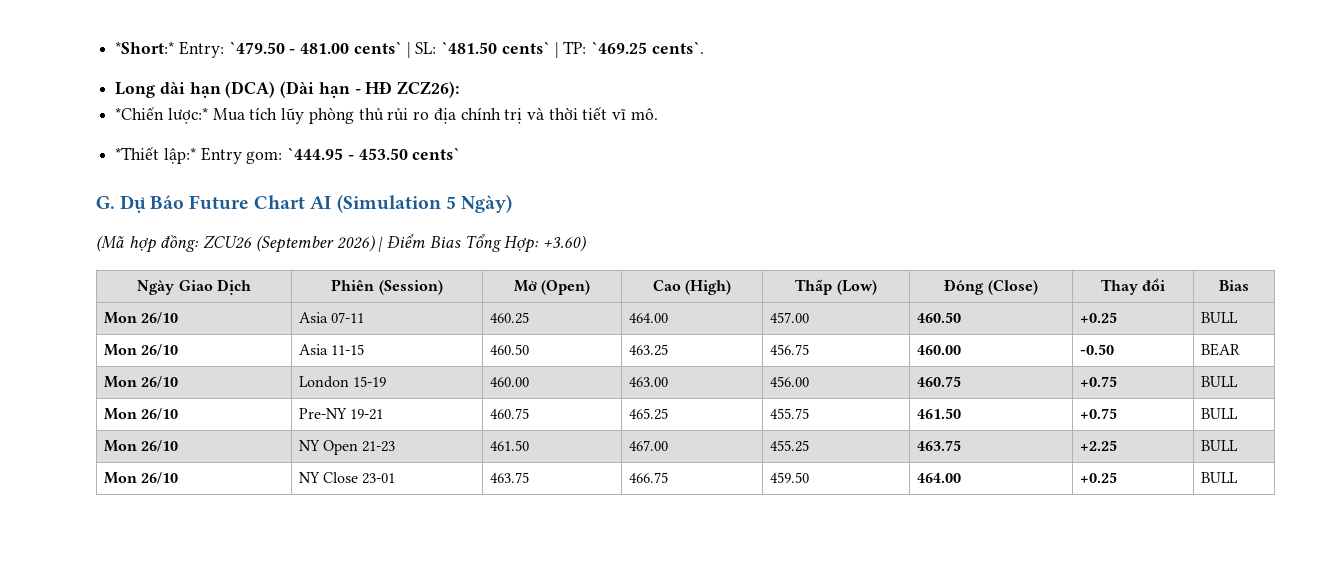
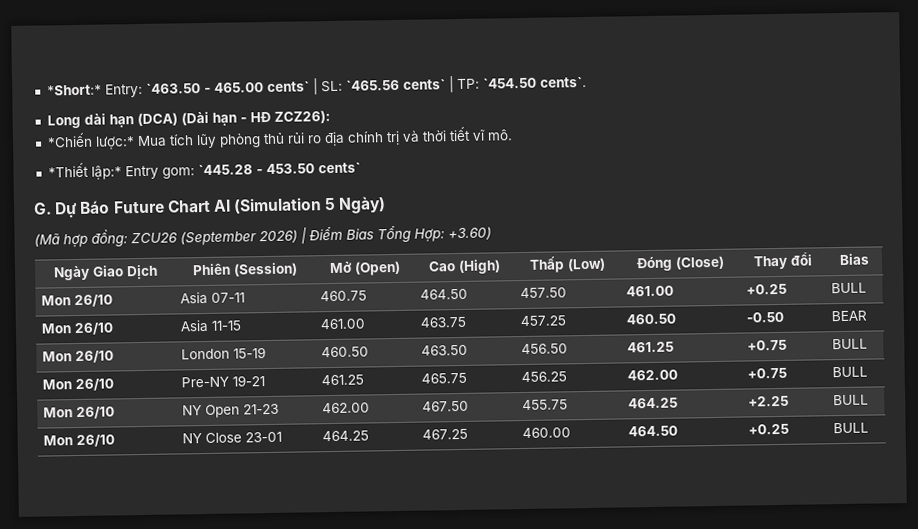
[228,42,350,54] `479.50 - 481.00 -> [145,82,264,94] `463.50 - 465.00
[441,42,498,54] `481.50 -> [345,78,400,91] `465.56
[590,42,647,54] `469.25 -> [482,76,537,89] `454.50
[287,148,344,160] `444.95 -> [197,163,253,176] `445.28
[489,312,529,324] [628,313,668,323] [769,312,809,323] [916,312,961,323] 460.25 | 464.00 | 457.00 | 460.50 -> [319,290,367,302] [419,288,468,300] [519,287,567,299] [625,285,674,297] 460.75 | 464.50 | 457.50 | 461.00
[489,344,529,355] [628,344,668,356] [769,344,809,355] [916,345,961,355] 460.50 | 463.25 | 456.75 | 460.00 -> [319,318,365,330] [419,316,466,328] [519,315,566,327] [625,313,676,325] 461.00 | 463.75 | 457.25 | 460.50
[489,377,529,387] [628,377,668,387] [769,376,809,387] [916,376,961,387] 460.00 | 463.00 | 456.00 | 460.75 -> [320,346,369,358] [420,344,468,356] [520,343,568,355] [626,341,674,353] 460.50 | 463.50 | 456.50 | 461.25
[489,408,529,419] [628,408,668,420] [769,408,809,419] [916,408,961,419] 460.75 | 465.25 | 455.75 | 461.50 -> [320,374,364,386] [420,372,467,384] [520,371,567,383] [626,369,678,381] 461.25 | 465.75 | 456.25 | 462.00
[489,440,529,451] [628,440,668,451] [769,440,809,452] [916,440,961,451] 461.50 | 467.00 | 455.25 | 463.75 -> [321,402,370,414] [421,400,469,412] [521,399,568,411] [627,397,678,409] 462.00 | 467.50 | 455.75 | 464.25
[489,472,529,483] [628,472,668,483] [769,472,809,483] [916,473,961,483] 463.75 | 466.75 | 459.50 | 464.00 -> [321,430,369,442] [421,428,468,440] [521,427,571,439] [627,425,678,437] 464.25 | 467.25 | 460.00 | 464.50

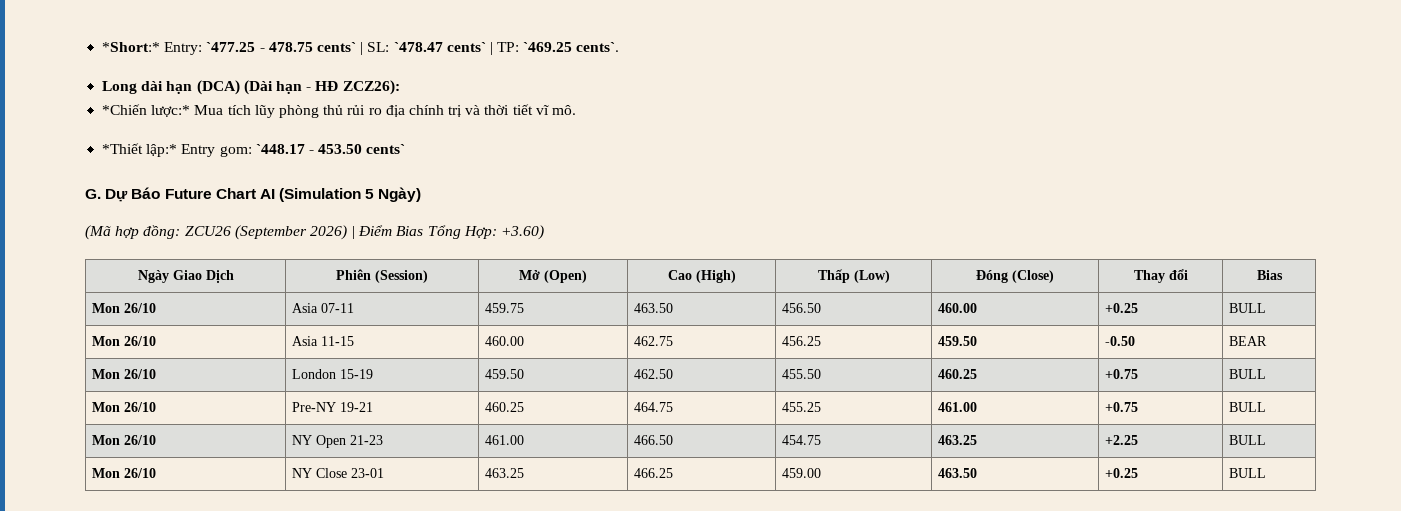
[145,82,264,94] `463.50 - 465.00 -> [206,42,313,52] `477.25 - 478.75
[345,78,400,91] `465.56 -> [393,42,443,52] `478.47
[482,76,537,89] `454.50 -> [523,42,573,52] `469.25
[197,163,253,176] `445.28 -> [255,144,305,154] `448.17
[319,290,367,302] [419,288,468,300] [519,287,567,299] [625,285,674,297] 460.75 | 464.50 | 457.50 | 461.00 -> [485,303,525,313] [634,303,674,313] [782,303,822,313] [938,303,978,313] 459.75 | 463.50 | 456.50 | 460.00
[319,318,365,330] [419,316,466,328] [519,315,566,327] [625,313,676,325] 461.00 | 463.75 | 457.25 | 460.50 -> [485,336,525,346] [634,336,674,346] [782,336,822,346] [938,336,978,346] 460.00 | 462.75 | 456.25 | 459.50
[320,346,369,358] [420,344,468,356] [520,343,568,355] [626,341,674,353] 460.50 | 463.50 | 456.50 | 461.25 -> [485,369,525,379] [634,369,674,379] [782,369,822,379] [938,369,978,379] 459.50 | 462.50 | 455.50 | 460.25
[320,374,364,386] [420,372,467,384] [520,371,567,383] [626,369,678,381] 461.25 | 465.75 | 456.25 | 462.00 -> [485,402,525,412] [634,402,674,412] [782,402,822,412] [938,402,978,412] 460.25 | 464.75 | 455.25 | 461.00
[321,402,370,414] [421,400,469,412] [521,399,568,411] [627,397,678,409] 462.00 | 467.50 | 455.75 | 464.25 -> [485,435,525,445] [634,435,674,445] [782,435,822,445] [938,435,978,445] 461.00 | 466.50 | 454.75 | 463.25
[321,430,369,442] [421,428,468,440] [521,427,571,439] [627,425,678,437] 464.25 | 467.25 | 460.00 | 464.50 -> [485,468,525,478] [634,468,674,478] [782,468,822,478] [938,468,978,478] 463.25 | 466.25 | 459.00 | 463.50

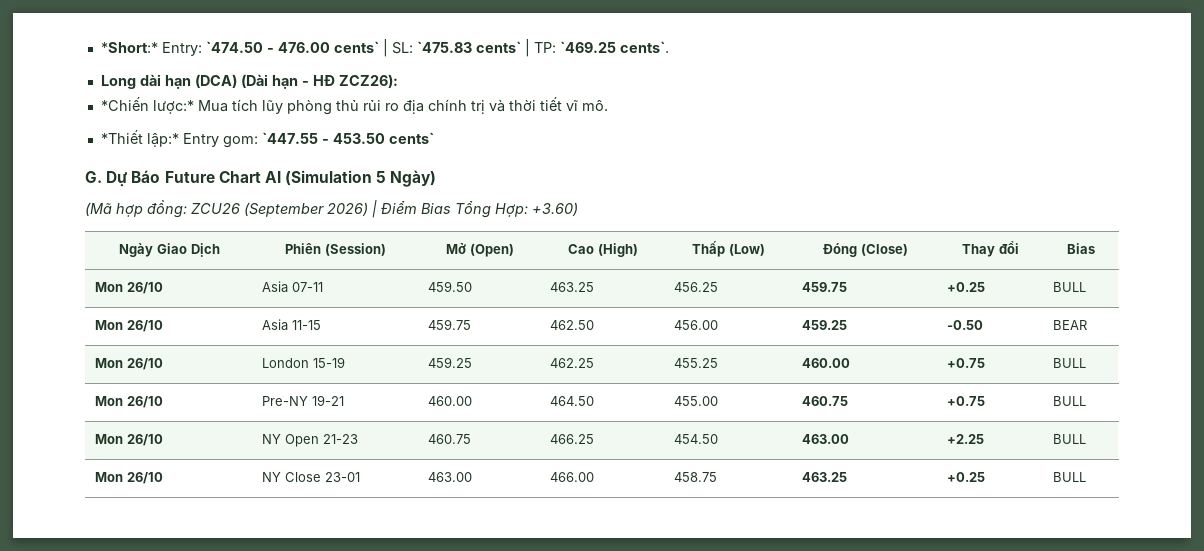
[206,42,313,52] `477.25 - 478.75 -> [205,41,330,53] `474.50 - 476.00
[393,42,443,52] `478.47 -> [416,41,472,53] `475.83
[255,144,305,154] `448.17 -> [261,132,318,144] `447.55
[485,303,525,313] [634,303,674,313] [782,303,822,313] [938,303,978,313] 459.75 | 463.50 | 456.50 | 460.00 -> [427,281,472,292] [549,282,594,292] [673,282,718,292] [801,282,847,292] 459.50 | 463.25 | 456.25 | 459.75
[485,336,525,346] [634,336,674,346] [782,336,822,346] [938,336,978,346] 460.00 | 462.75 | 456.25 | 459.50 -> [427,319,471,330] [549,320,594,330] [673,320,718,330] [801,320,847,330] 459.75 | 462.50 | 456.00 | 459.25
[485,369,525,379] [634,369,674,379] [782,369,822,379] [938,369,978,379] 459.50 | 462.50 | 455.50 | 460.25 -> [427,357,472,368] [549,358,594,368] [673,358,718,368] [801,358,850,368] 459.25 | 462.25 | 455.25 | 460.00
[485,402,525,412] [634,402,674,412] [782,402,822,412] [938,402,978,412] 460.25 | 464.75 | 455.25 | 461.00 -> [427,396,472,406] [549,396,594,406] [673,396,718,406] [801,396,848,406] 460.00 | 464.50 | 455.00 | 460.75
[485,435,525,445] [634,435,674,445] [782,435,822,445] [938,435,978,445] 461.00 | 466.50 | 454.75 | 463.25 -> [427,434,471,444] [549,434,594,444] [673,434,718,444] [801,434,849,444] 460.75 | 466.25 | 454.50 | 463.00
[485,468,525,478] [634,468,674,478] [782,468,822,478] [938,468,978,478] 463.25 | 466.25 | 459.00 | 463.50 -> [427,472,472,482] [549,472,594,482] [673,472,717,482] [801,472,847,482] 463.00 | 466.00 | 458.75 | 463.25

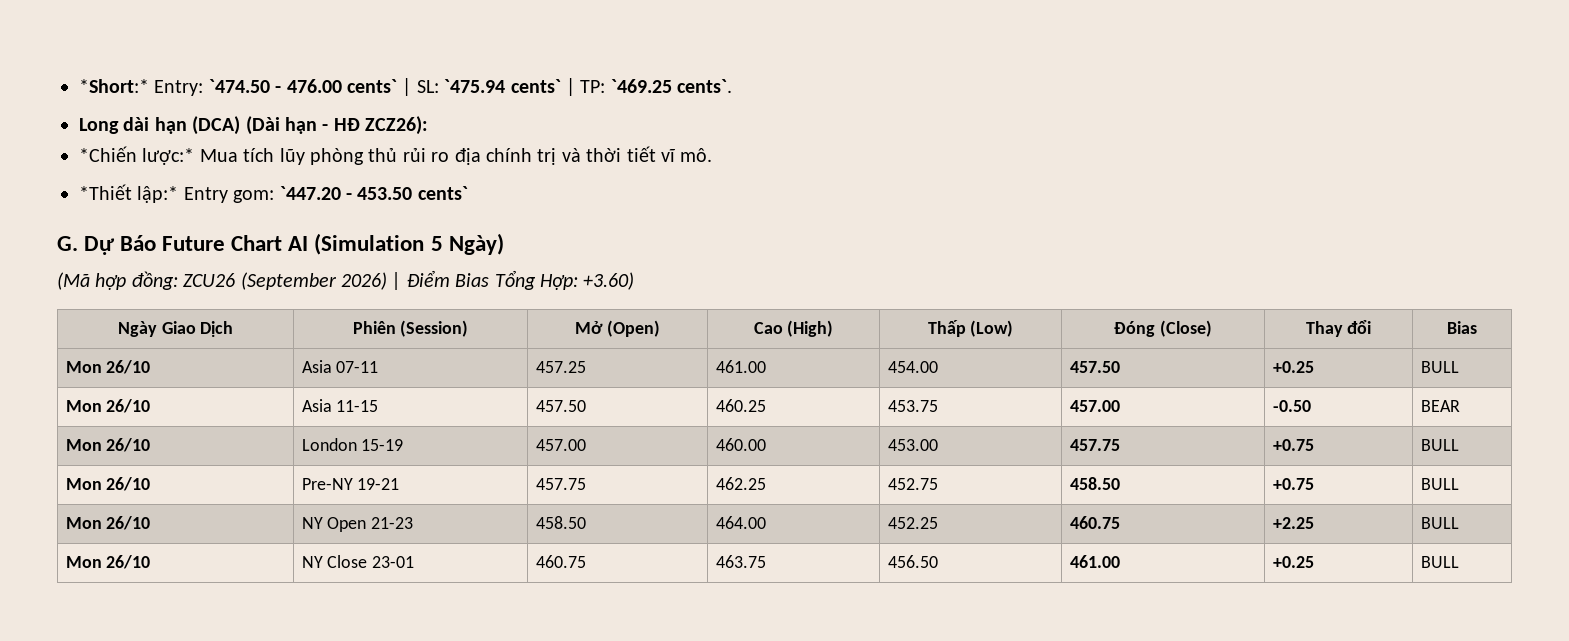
[416,41,472,53] `475.83 -> [444,79,506,93] `475.94
[261,132,318,144] `447.55 -> [279,186,341,200] `447.20
[427,281,472,292] [549,282,594,292] [673,282,718,292] [801,282,847,292] 459.50 | 463.25 | 456.25 | 459.75 -> [535,361,586,373] [715,360,766,373] [887,361,938,373] [1069,361,1120,373] 457.25 | 461.00 | 454.00 | 457.50
[427,319,471,330] [549,320,594,330] [673,320,718,330] [801,320,847,330] 459.75 | 462.50 | 456.00 | 459.25 -> [535,400,586,412] [715,399,766,412] [887,400,938,412] [1069,400,1120,412] 457.50 | 460.25 | 453.75 | 457.00
[427,357,472,368] [549,358,594,368] [673,358,718,368] [801,358,850,368] 459.25 | 462.25 | 455.25 | 460.00 -> [535,439,586,451] [715,438,766,451] [887,439,938,451] [1069,439,1120,451] 457.00 | 460.00 | 453.00 | 457.75
[427,396,472,406] [549,396,594,406] [673,396,718,406] [801,396,848,406] 460.00 | 464.50 | 455.00 | 460.75 -> [535,478,586,490] [715,477,766,490] [887,478,938,490] [1069,477,1120,490] 457.75 | 462.25 | 452.75 | 458.50
[427,434,471,444] [549,434,594,444] [673,434,718,444] [801,434,849,444] 460.75 | 466.25 | 454.50 | 463.00 -> [535,516,586,529] [715,516,766,529] [887,517,938,529] [1069,516,1120,529] 458.50 | 464.00 | 452.25 | 460.75
[427,472,472,482] [549,472,594,482] [673,472,717,482] [801,472,847,482] 463.00 | 466.00 | 458.75 | 463.25 -> [535,555,586,568] [715,555,766,568] [887,555,938,568] [1069,555,1120,568] 460.75 | 463.75 | 456.50 | 461.00

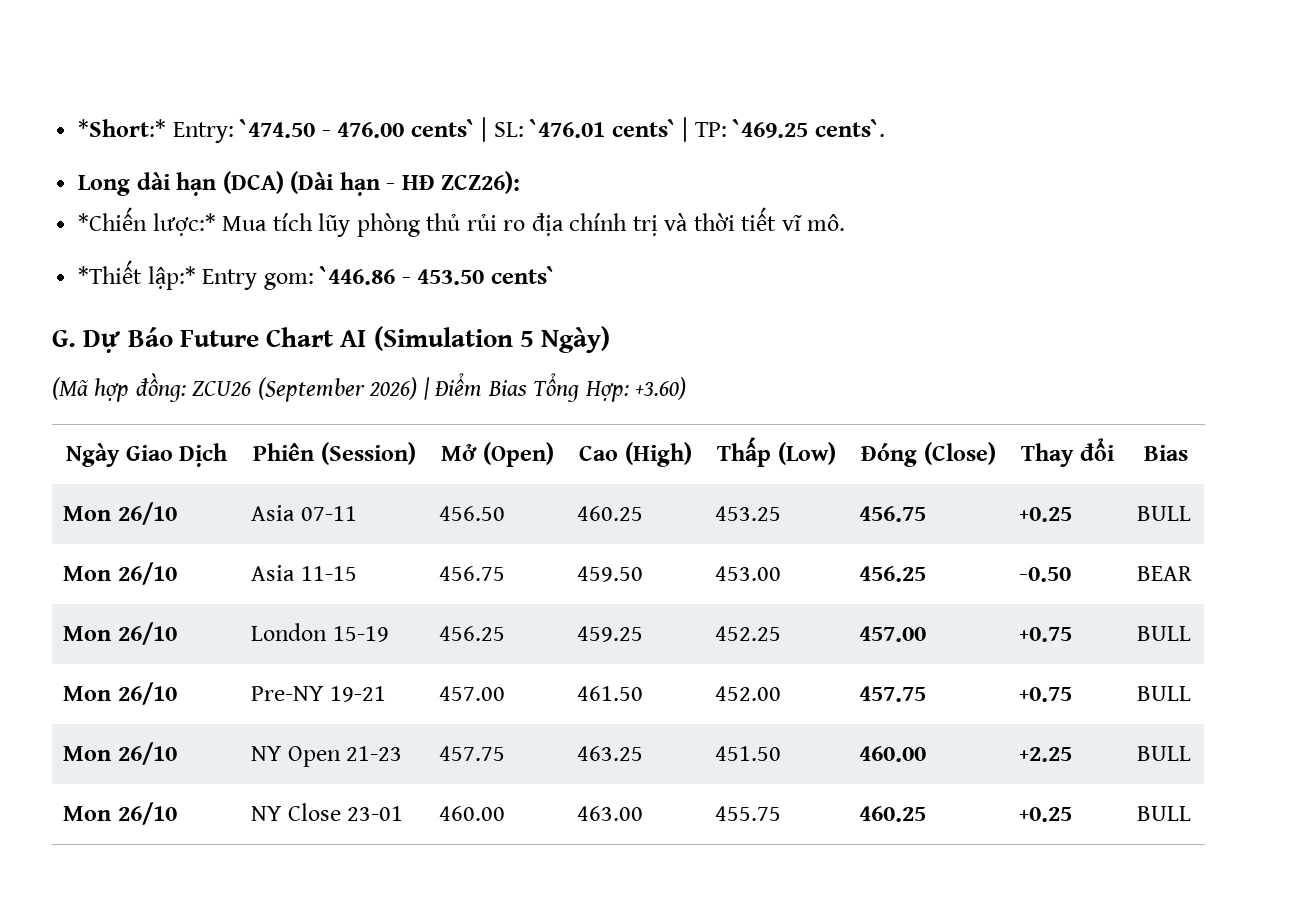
[444,79,506,93] `475.94 -> [529,119,606,138] `476.01
[279,186,341,200] `447.20 -> [319,266,396,285] `446.86
[535,361,586,373] [715,360,766,373] [887,361,938,373] [1069,361,1120,373] 457.25 | 461.00 | 454.00 | 457.50 -> [439,506,506,521] [577,506,644,521] [715,506,782,521] [859,506,927,522] 456.50 | 460.25 | 453.25 | 456.75
[535,400,586,412] [715,399,766,412] [887,400,938,412] [1069,400,1120,412] 457.50 | 460.25 | 453.75 | 457.00 -> [439,566,506,581] [577,566,644,582] [715,566,782,581] [859,566,927,582] 456.75 | 459.50 | 453.00 | 456.25
[535,439,586,451] [715,438,766,451] [887,439,938,451] [1069,439,1120,451] 457.00 | 460.00 | 453.00 | 457.75 -> [439,626,506,641] [577,626,644,642] [715,626,782,641] [859,626,927,642] 456.25 | 459.25 | 452.25 | 457.00
[535,478,586,490] [715,477,766,490] [887,478,938,490] [1069,477,1120,490] 457.75 | 462.25 | 452.75 | 458.50 -> [439,686,506,701] [577,686,644,701] [715,686,782,701] [859,686,927,702] 457.00 | 461.50 | 452.00 | 457.75
[535,516,586,529] [715,516,766,529] [887,517,938,529] [1069,516,1120,529] 458.50 | 464.00 | 452.25 | 460.75 -> [439,746,506,761] [577,746,644,761] [715,746,782,761] [859,746,927,762] 457.75 | 463.25 | 451.50 | 460.00
[535,555,586,568] [715,555,766,568] [887,555,938,568] [1069,555,1120,568] 460.75 | 463.75 | 456.50 | 461.00 -> [439,806,506,821] [577,806,644,821] [715,806,782,821] [859,806,927,822] 460.00 | 463.00 | 455.75 | 460.25

